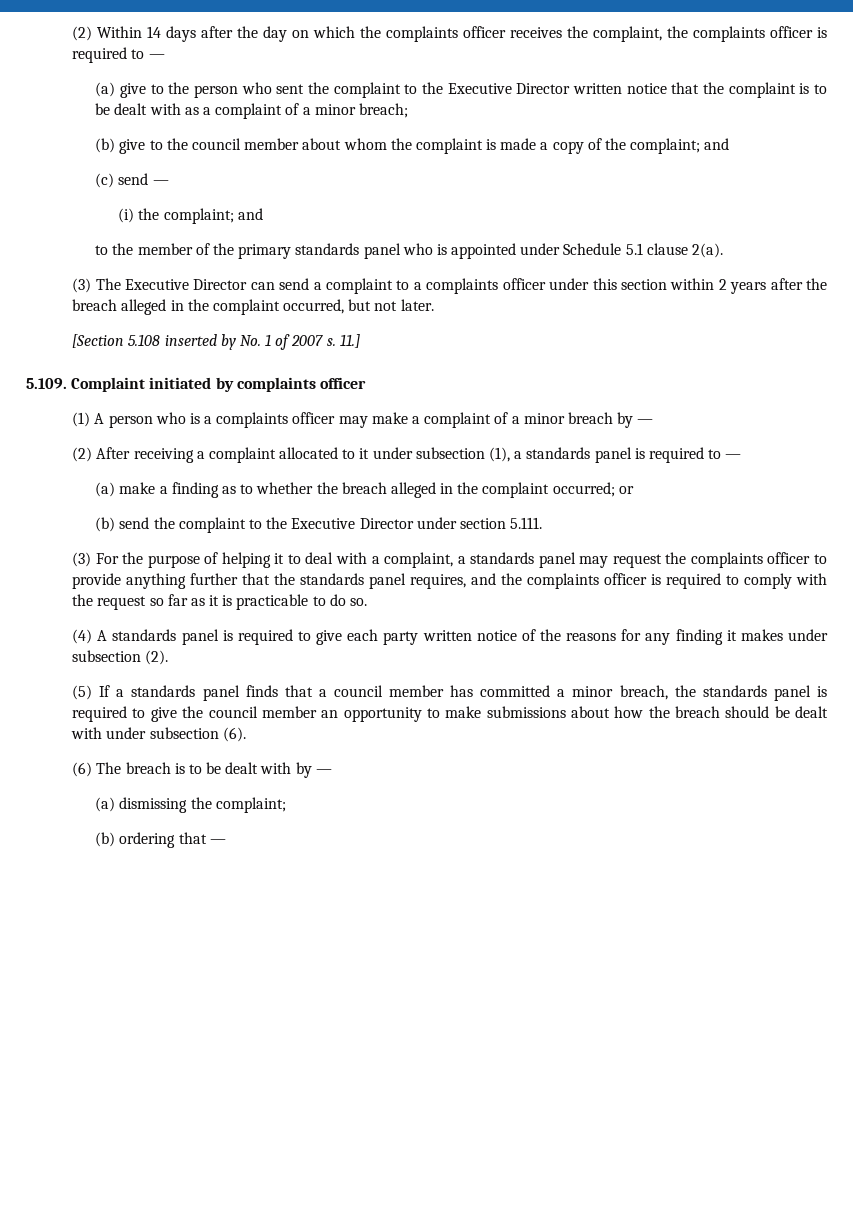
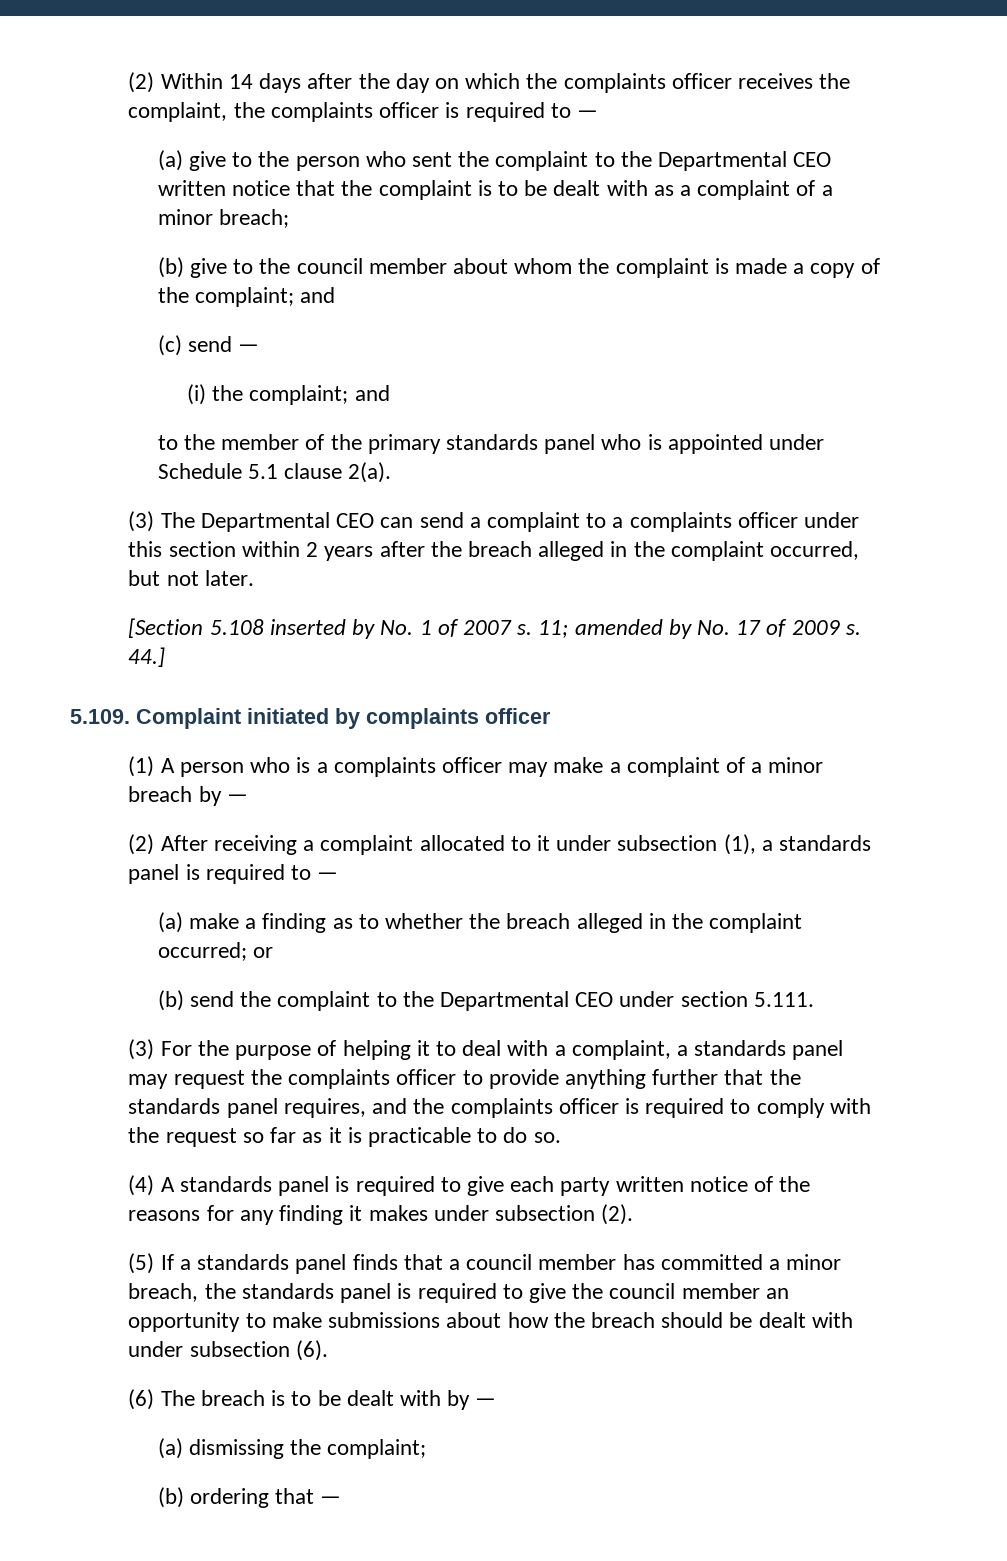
[447,83,571,94] Executive Director -> [658,151,832,171] Departmental CEO
[124,279,248,290] Executive Director -> [200,512,375,532] Departmental CEO
[339,334,360,348] 11.] -> [538,619,861,639] [128,647,166,667] 11; amended by No. 17 of 2009 s. 44.]
[291,518,414,529] Executive Director -> [439,991,614,1011] Departmental CEO

